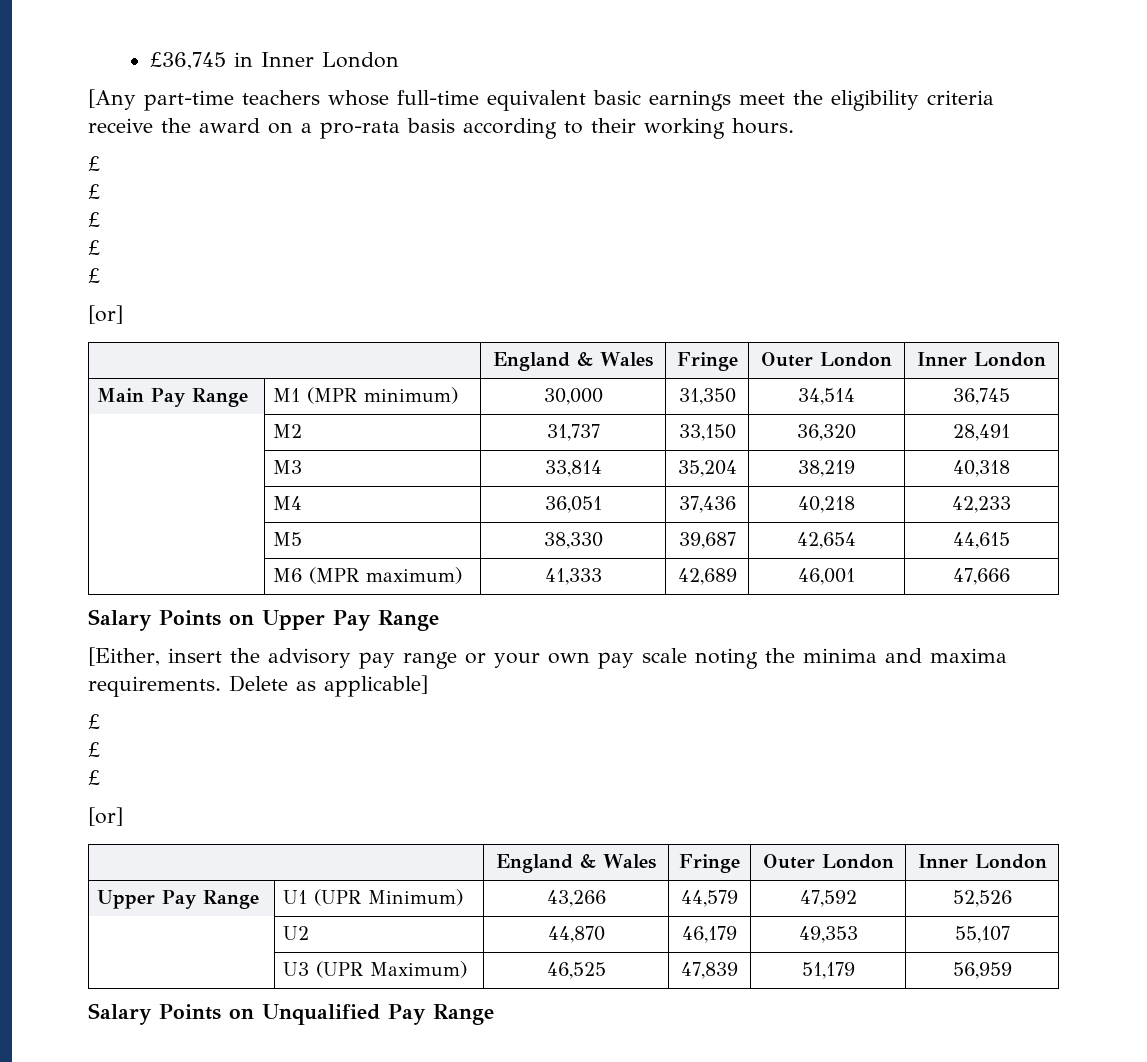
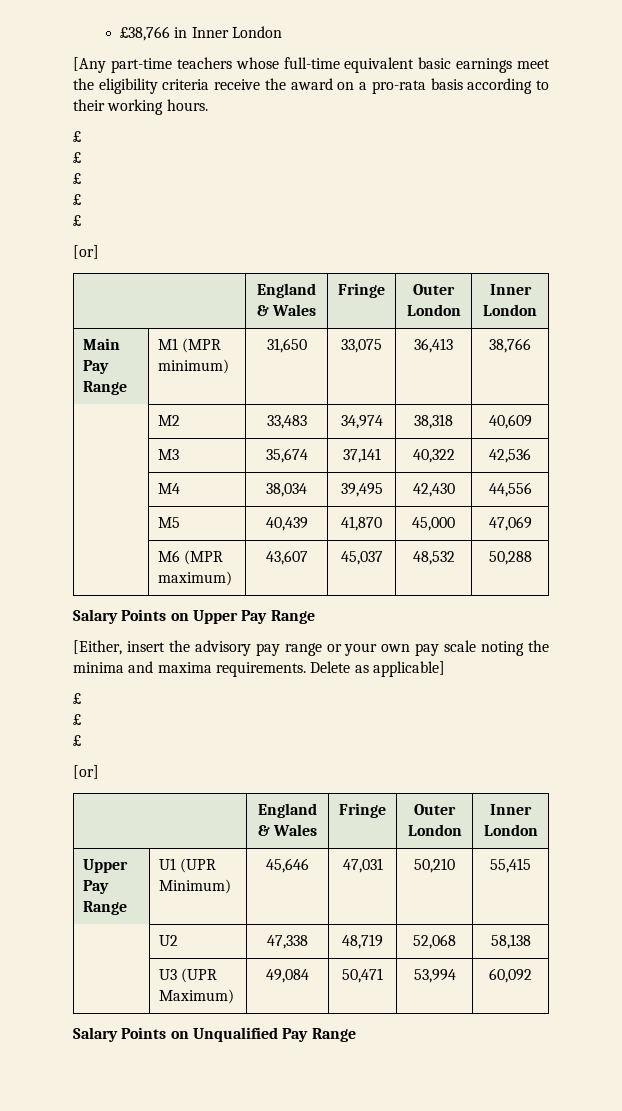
[150,52,227,70] £36,745 -> [120,26,171,41] £38,766
[543,388,603,405] [678,388,736,405] [798,388,855,405] [953,388,1010,405] [272,424,302,438] [546,424,600,441] [678,424,736,441] [797,424,856,441] [953,424,1010,441] [272,460,302,474] [544,460,602,477] [677,460,737,477] [798,460,855,477] [953,460,1010,477] [272,496,302,510] [544,496,602,513] [678,496,736,513] [798,496,855,513] [952,496,1011,513] [272,532,302,546] [543,532,603,549] [678,532,736,549] [797,532,856,549] [953,532,1010,549] 30,000 | 31,350 | 34,514 | 36,745 // | M2 | 31,737 | 33,150 | 36,320 | 28,491 // | M3 | 33,814 | 35,204 | 38,219 | 40,318 // | M4 | 36,051 | 37,436 | 40,218 | 42,233 // | M5 | 38,330 | 39,687 | 42,654 | 44,615 -> [266,338,307,353] [340,339,382,353] [413,338,453,353] [488,338,531,353] [158,415,181,426] [266,415,307,429] [340,415,383,429] [413,414,453,429] [488,414,532,429] [158,449,180,460] [265,448,308,463] [342,448,381,463] [412,449,455,463] [488,448,531,463] [158,483,181,494] [266,483,307,497] [340,483,383,497] [412,483,455,497] [488,482,532,497] [158,517,181,528] [265,517,308,531] [340,516,382,531] [411,517,455,531] [488,516,532,531] 31,650 | 33,075 | 36,413 | 38,766 // | M2 | 33,483 | 34,974 | 38,318 | 40,609 // | M3 | 35,674 | 37,141 | 40,322 | 42,536 // | M4 | 38,034 | 39,495 | 42,430 | 44,556 // | M5 | 40,439 | 41,870 | 45,000 | 47,069
[544,568,602,585] [677,568,737,585] [798,568,855,585] [953,568,1010,585] 41,333 | 42,689 | 46,001 | 47,666 -> [265,550,308,565] [340,551,383,565] [412,551,455,565] [488,551,532,565] 43,607 | 45,037 | 48,532 | 50,288
[546,890,606,907] [681,890,738,907] [799,890,857,907] [952,890,1012,907] [282,926,309,940] [547,926,605,943] [682,926,737,943] [798,926,858,943] [954,926,1010,943] 43,266 | 44,579 | 47,592 | 52,526 // | U2 | 44,870 | 46,179 | 49,353 | 55,107 -> [266,858,309,873] [342,858,383,873] [413,858,455,873] [489,858,531,873] [159,935,179,946] [267,935,308,949] [341,934,383,949] [412,934,456,949] [490,934,531,949] 45,646 | 47,031 | 50,210 | 55,415 // | U2 | 47,338 | 48,719 | 52,068 | 58,138
[546,962,606,979] [681,962,738,979] [801,962,855,979] [952,962,1012,979] 46,525 | 47,839 | 51,179 | 56,959 -> [266,969,309,983] [341,968,383,983] [413,969,456,983] [488,968,532,983] 49,084 | 50,471 | 53,994 | 60,092

